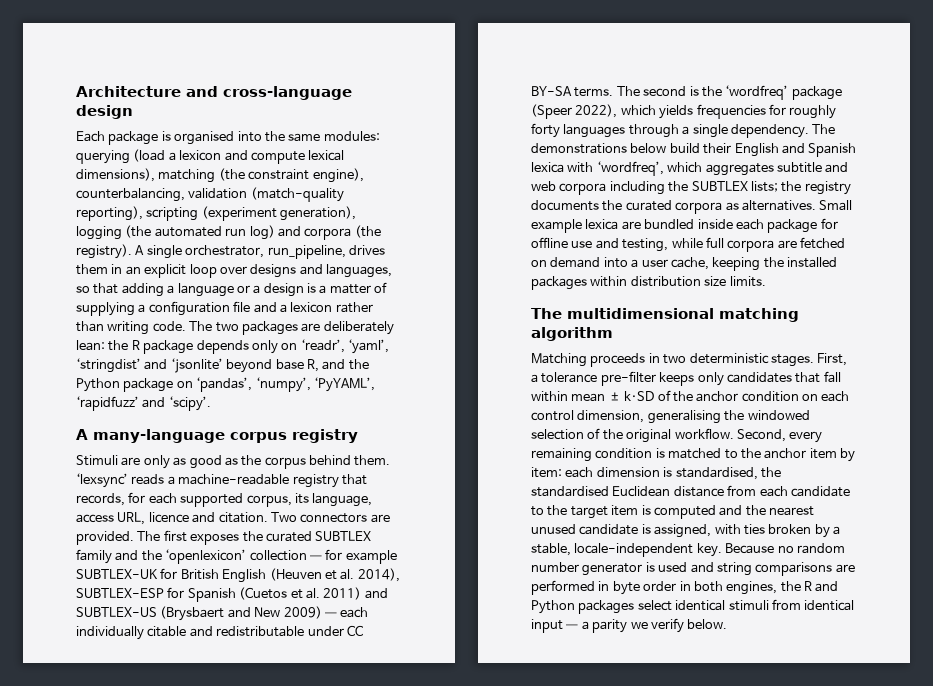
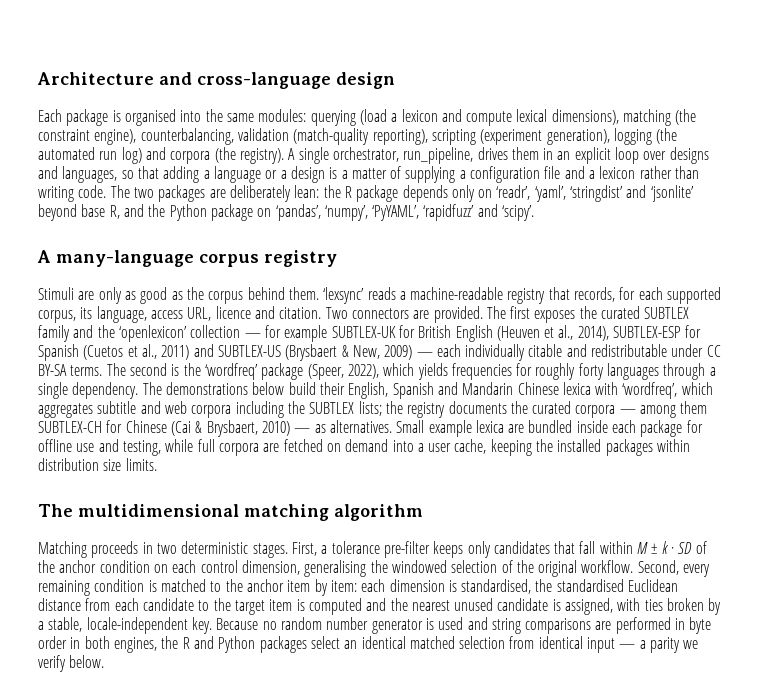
[340,569,355,580] al. -> [558,325,574,340] al.,
[305,588,320,599] al. -> [141,344,157,359] al.,
[227,607,281,618] and New -> [341,345,380,359] & New,
[531,104,572,119] (Speer -> [307,364,344,380] (Speer,
[734,143,857,157] English and Spanish -> [348,382,559,399] English, Spanish and Mandarin Chinese
(723, 208) none -> [619,401,708,418] [38,420,311,437] — among them SUBTLEX-CH for Chinese (Cai & Brysbaert, 2010) —
[571,391,655,402] mean ± k·SD -> [637,541,693,554] M ± k · SD
[675,600,769,611] identical stimuli -> [344,636,506,649] an identical matched selection

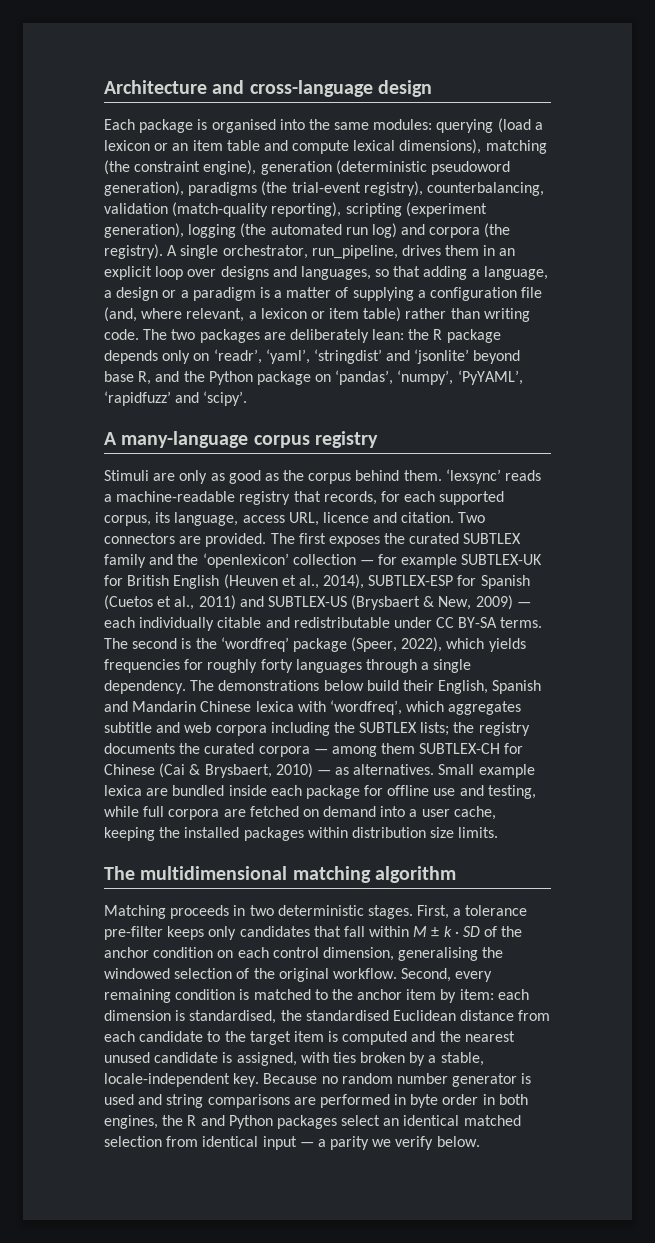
(438, 115) none -> [154,140,260,151] or an item table
(137, 137) none -> [260,160,510,175] [104,181,423,196] generation (deterministic pseudoword generation), paradigms (the trial-event registry),
[213,166,261,183] language -> [483,266,548,280] [104,287,159,301] language, a design
[290,166,325,183] design -> [192,287,256,301] paradigm
[564,166,636,179] and a lexicon -> [104,307,402,322] (and, where relevant, a lexicon or item table)

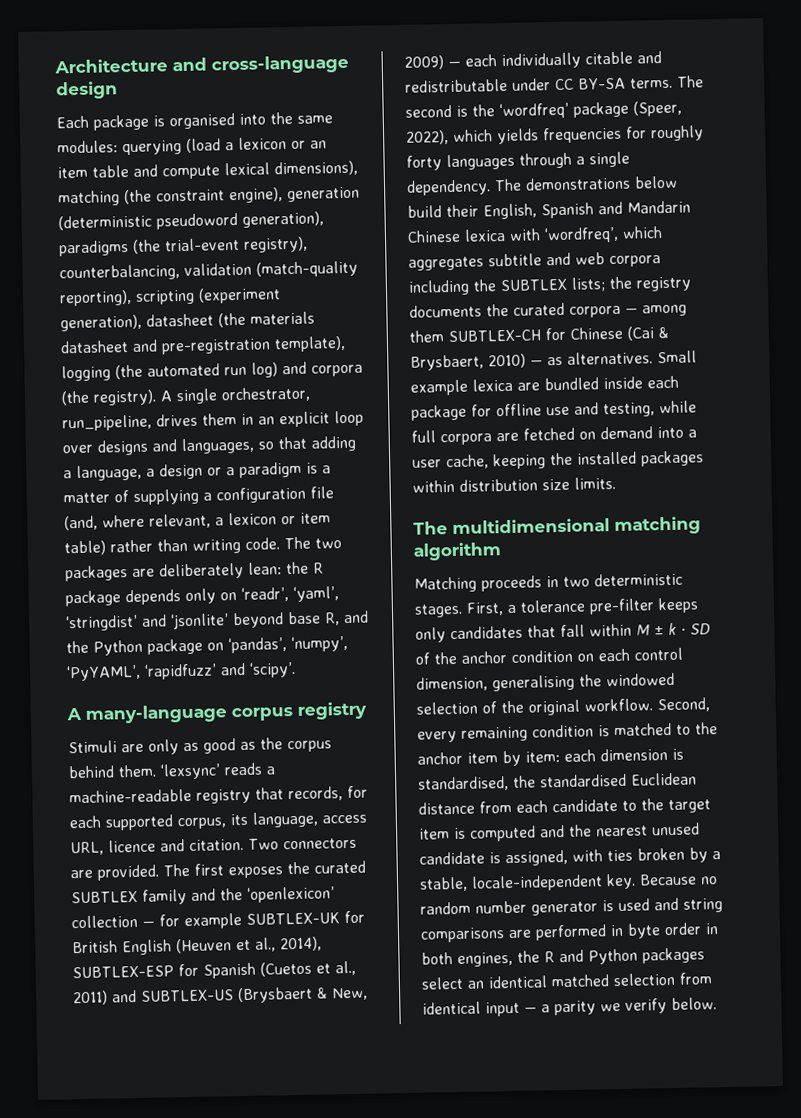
(184, 230) none -> [146,311,315,328] [60,336,346,355] datasheet (the materials datasheet and pre-registration template),

